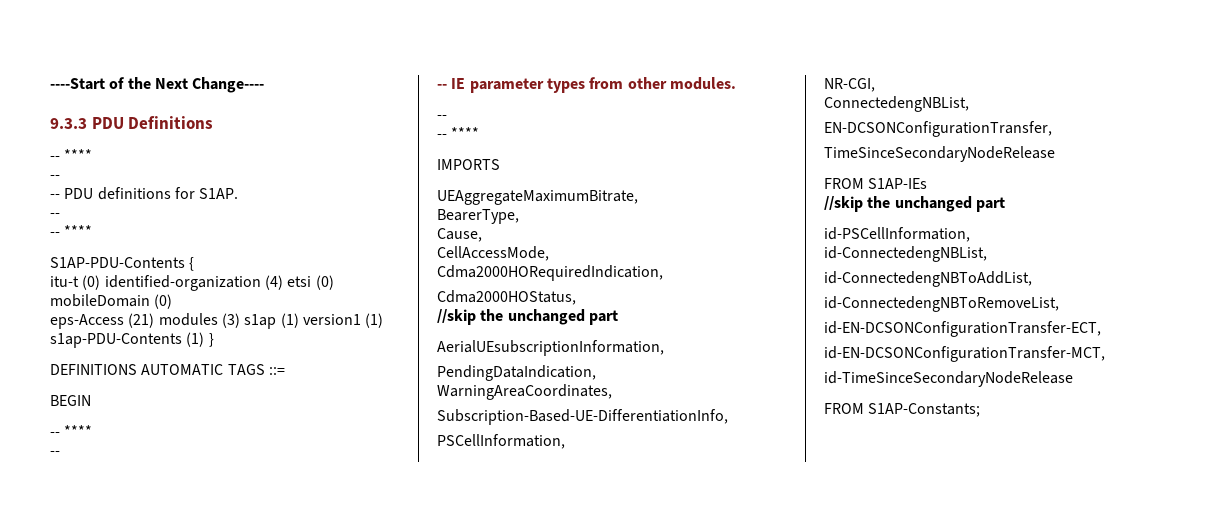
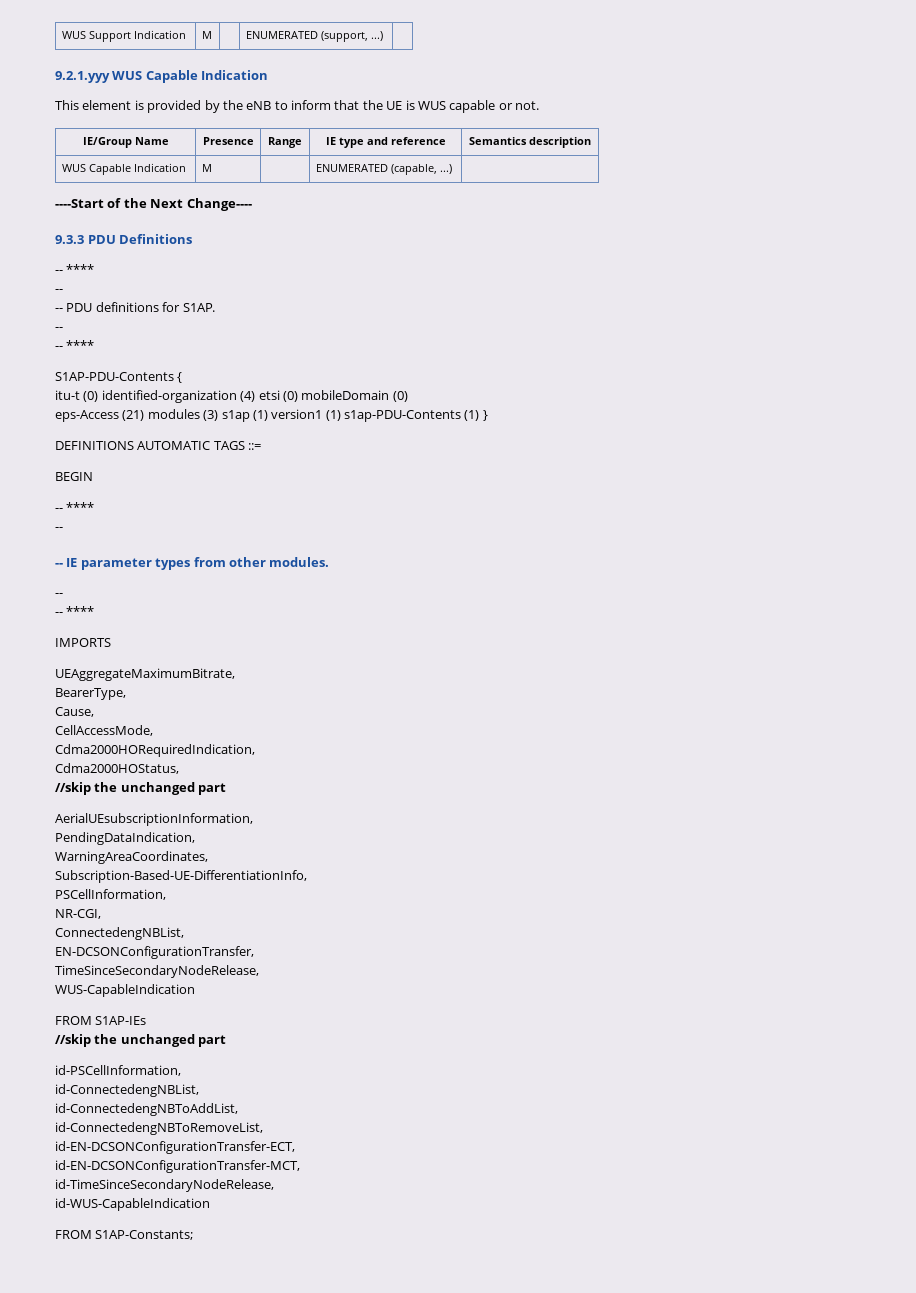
(50, 84) none -> [61,30,186,42] [201,31,212,39] [245,31,383,42] [55,70,269,83] [55,100,539,113] [82,137,169,148] [202,137,254,145] [268,137,302,148] [325,137,446,148] [469,137,591,148] [61,163,186,175] [201,164,212,172] [315,164,452,175] WUS Support Indication | M | | ENUMERATED (support, ...) | // 9.2.1.yyy WUS Capable Indication // This element is provided by the eNB to inform that the UE is WUS capable or not. // IE/Group Name | Presence | Range | IE type and reference | Semantics description // WUS Capable Indication | M | | ENUMERATED (capable, ...) | //
[824,146,1055,162] TimeSinceSecondaryNodeRelease -> [55,965,259,978] [55,984,195,997] TimeSinceSecondaryNodeRelease, // WUS-CapableIndication
[824,371,1073,387] id-TimeSinceSecondaryNodeRelease -> [55,1179,274,1192] [55,1198,210,1211] id-TimeSinceSecondaryNodeRelease, // id-WUS-CapableIndication

